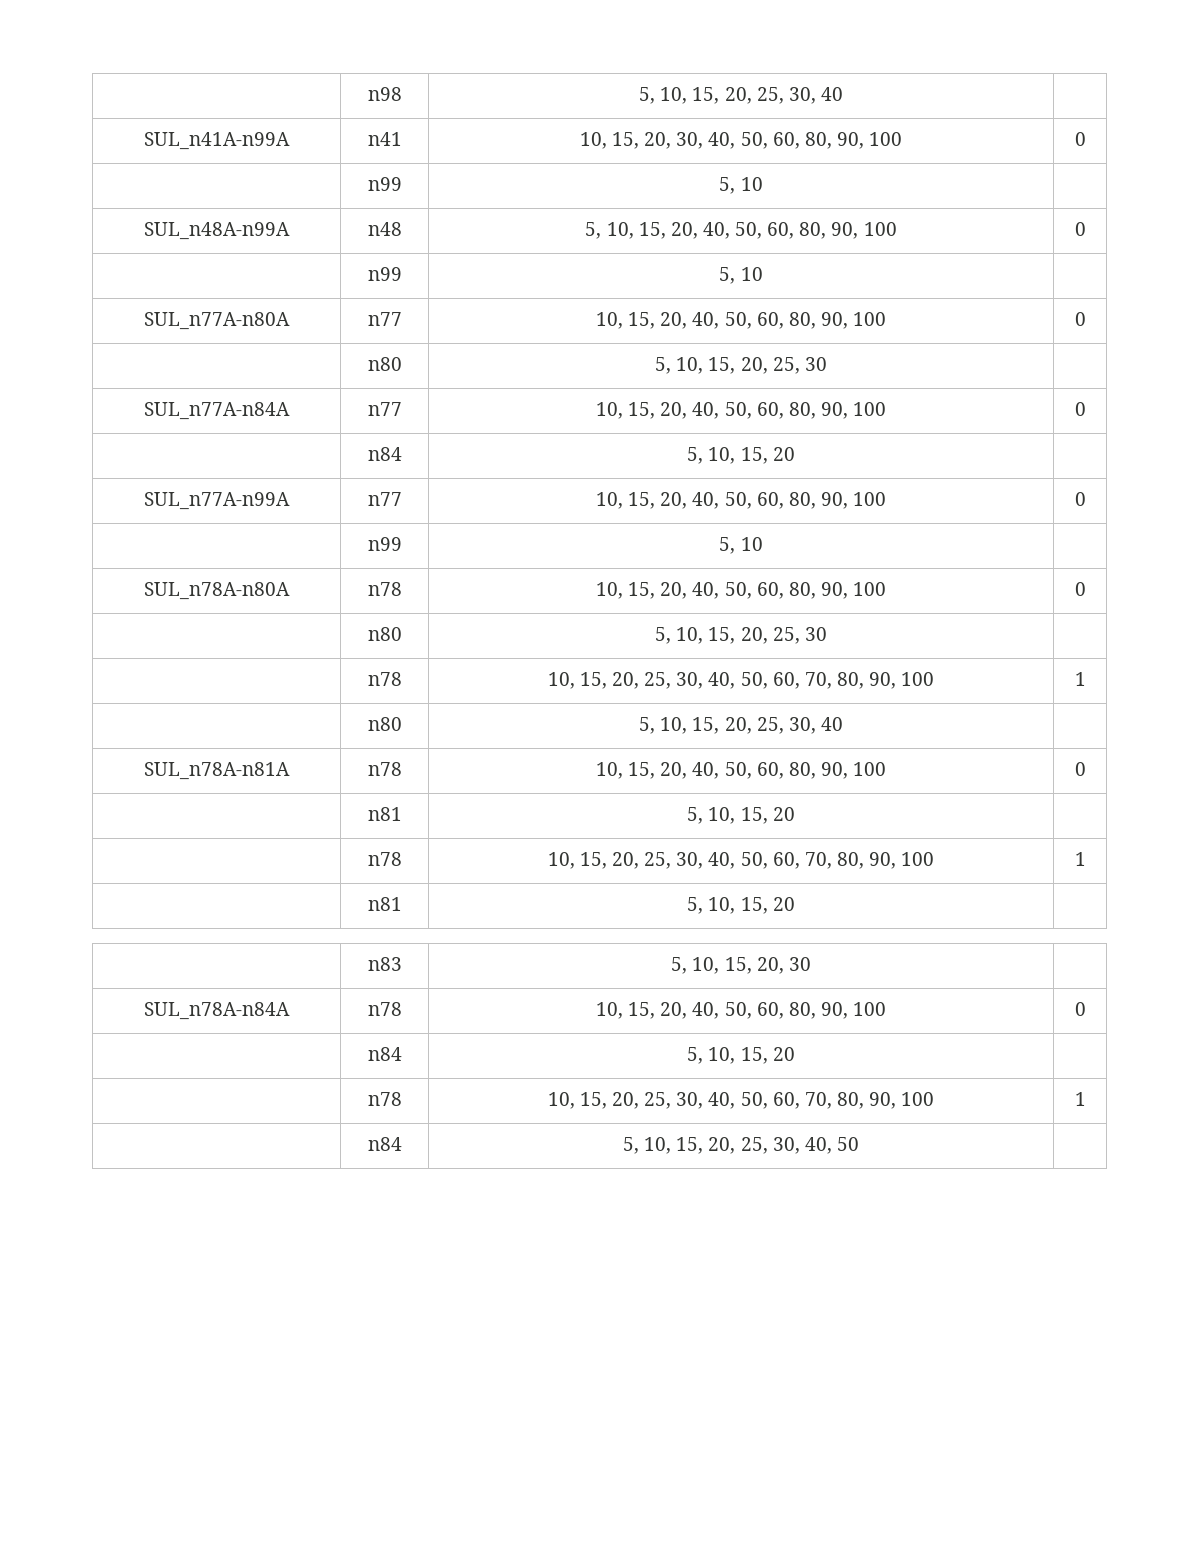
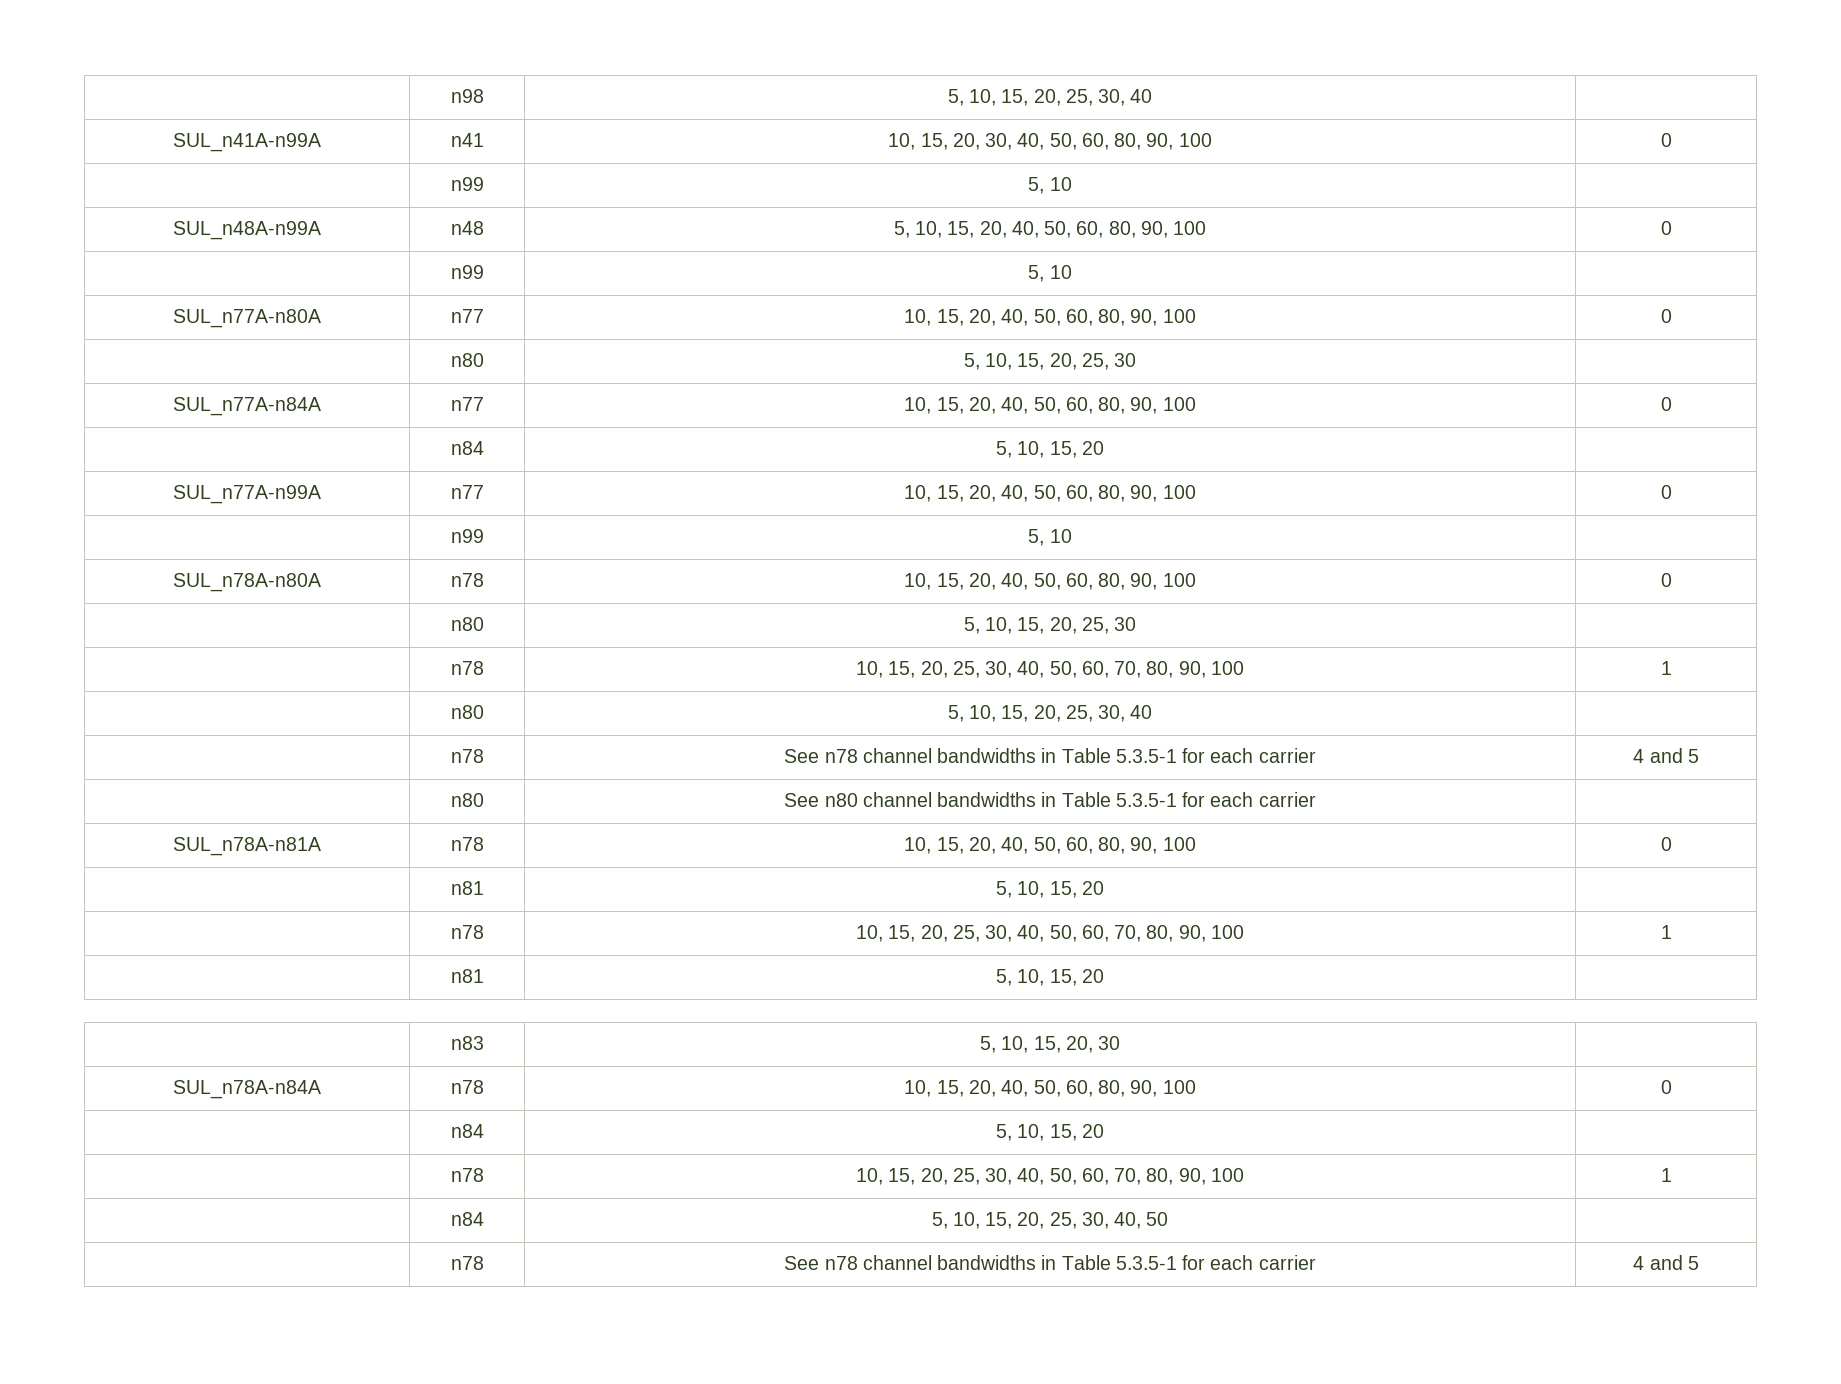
(843, 724) none -> [450,749,484,763] [784,748,1316,763] [1633,748,1699,763] [450,793,484,807] [784,792,1316,807] // | n78 | See n78 channel bandwidths in Table 5.3.5-1 for each carrier | 4 and 5 // | n80 | See n80 channel bandwidths in Table 5.3.5-1 for each carrier |
(859, 1144) none -> [450,1256,484,1270] [784,1255,1316,1270] [1633,1255,1699,1270] // | n78 | See n78 channel bandwidths in Table 5.3.5-1 for each carrier | 4 and 5

